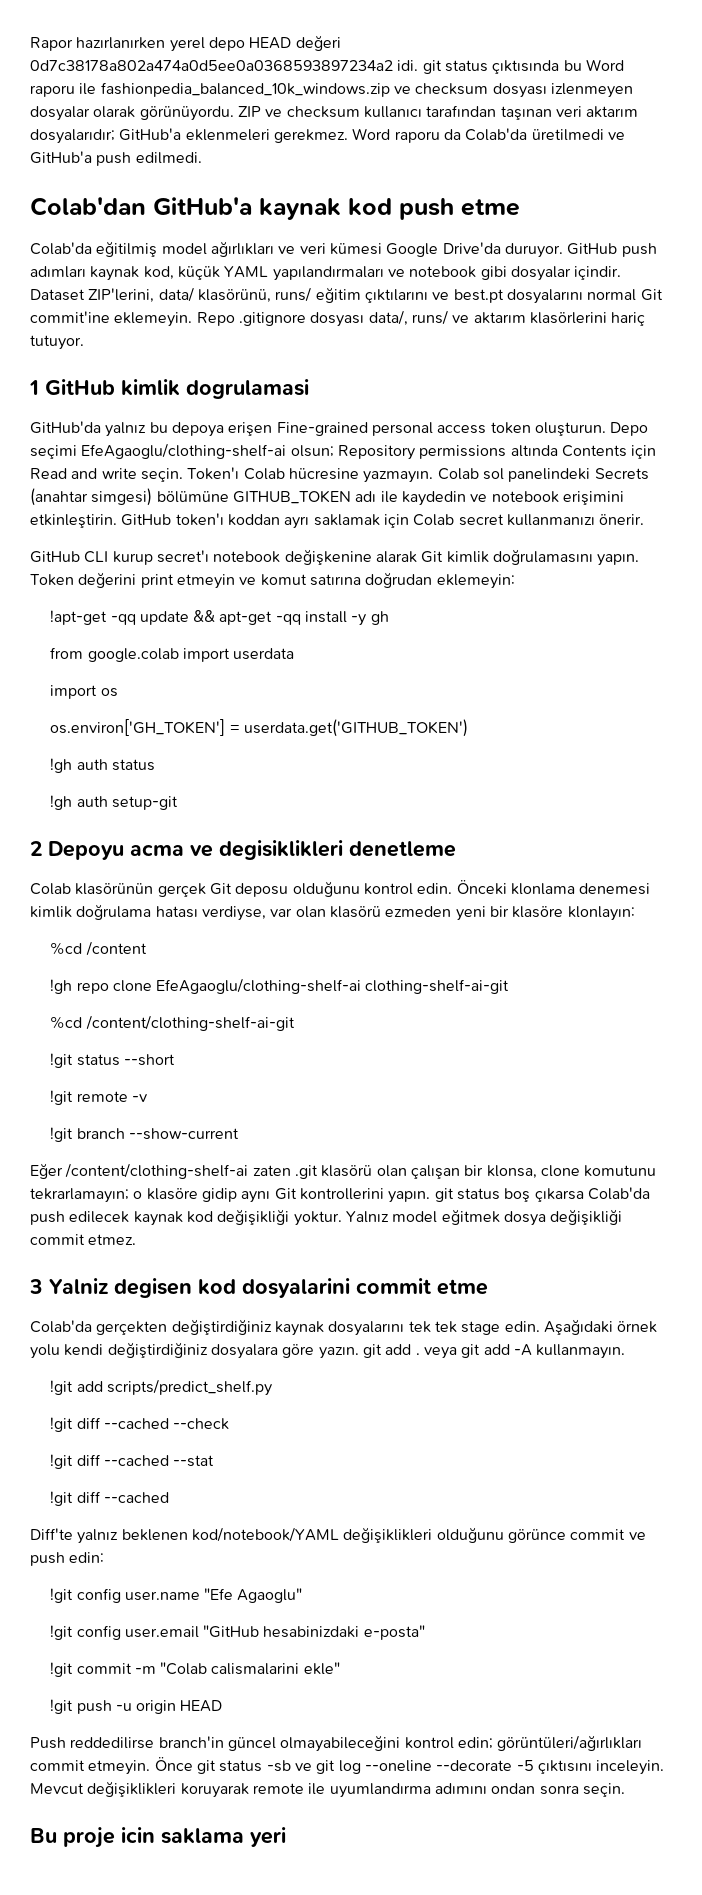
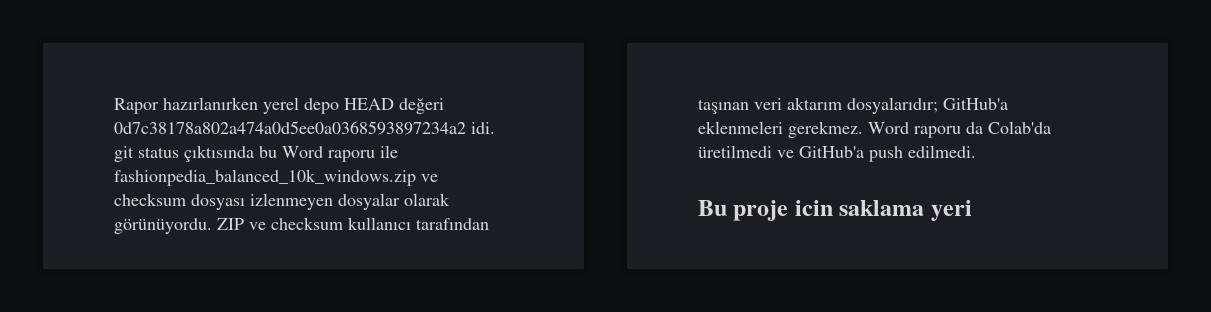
[30,197,520,220] [30,241,657,258] [30,266,622,281] [30,287,663,304] [30,310,646,327] [30,335,84,350] [29,379,309,399] [30,421,649,437] [30,443,657,460] [30,467,649,483] [30,488,624,506] [30,513,645,529] [30,549,640,566] [30,572,515,589] [50,610,389,626] [50,647,295,662] [50,685,118,699] [50,719,468,737] [50,758,155,773] [50,795,178,810] [30,840,456,860] [30,880,651,897] [30,904,635,921] [50,941,147,956] [50,978,510,994] [50,1015,295,1031] [50,1053,175,1068] [50,1090,147,1105] [50,1127,239,1142] [30,1163,657,1179] [30,1187,650,1203] [30,1209,623,1226] [30,1234,137,1245] [29,1278,488,1298] [30,1319,658,1336] [30,1342,626,1359] [50,1379,272,1396] [50,1417,230,1432] [50,1454,215,1469] [50,1491,169,1506] [30,1527,646,1544] [30,1552,105,1566] [50,1588,303,1603] [50,1625,425,1640] [50,1662,340,1677] [50,1699,223,1714] [30,1735,643,1752] [30,1757,665,1775] [30,1781,625,1798] // Colab'dan GitHub'a kaynak kod push etme // Colab'da eğitilmiş model ağırlıkları ve veri kümesi Google Drive'da duruyor. GitHub push adımları kaynak kod, küçük YAML yapılandırmaları ve notebook gibi dosyalar içindir. Dataset ZIP'lerini, data/ klasörünü, runs/ eğitim çıktılarını ve best.pt dosyalarını normal Git commit'ine eklemeyin. Repo .gitignore dosyası data/, runs/ ve aktarım klasörlerini hariç tutuyor. // 1 GitHub kimlik dogrulamasi // GitHub'da yalnız bu depoya erişen Fine-grained personal access token oluşturun. Depo seçimi EfeAgaoglu/clothing-shelf-ai olsun; Repository permissions altında Contents için Read and write seçin. Token'ı Colab hücresine yazmayın. Colab sol panelindeki Secrets (anahtar simgesi) bölümüne GITHUB_TOKEN adı ile kaydedin ve notebook erişimini etkinleştirin. GitHub token'ı koddan ayrı saklamak için Colab secret kullanmanızı önerir. // GitHub CLI kurup secret'ı notebook değişkenine alarak Git kimlik doğrulamasını yapın. Token değerini print etmeyin ve komut satırına doğrudan eklemeyin: // !apt-get -qq update && apt-get -qq install -y gh // from google.colab import userdata // import os // os.environ['GH_TOKEN'] = userdata.get('GITHUB_TOKEN') // !gh auth status // !gh auth setup-git // 2 Depoyu acma ve degisiklikleri denetleme // Colab klasörünün gerçek Git deposu olduğunu kontrol edin. Önceki klonlama denemesi kimlik doğrulama hatası verdiyse, var olan klasörü ezmeden yeni bir klasöre klonlayın: // %cd /content // !gh repo clone EfeAgaoglu/clothing-shelf-ai clothing-shelf-ai-git // %cd /content/clothing-shelf-ai-git // !git status --short // !git remote -v // !git branch --show-current // Eğer /content/clothing-shelf-ai zaten .git klasörü olan çalışan bir klonsa, clone komutunu tekrarlamayın; o klasöre gidip aynı Git kontrollerini yapın. git status boş çıkarsa Colab'da push edilecek kaynak kod değişikliği yoktur. Yalnız model eğitmek dosya değişikliği commit etmez. // 3 Yalniz degisen kod dosyalarini commit etme // Colab'da gerçekten değiştirdiğiniz kaynak dosyalarını tek tek stage edin. Aşağıdaki örnek yolu kendi değiştirdiğiniz dosyalara göre yazın. git add . veya git add -A kullanmayın. // !git add scripts/predict_shelf.py // !git diff --cached --check // !git diff --cached --stat // !git diff --cached // Diff'te yalnız beklenen kod/notebook/YAML değişiklikleri olduğunu görünce commit ve push edin: // !git config user.name "Efe Agaoglu" // !git config user.email "GitHub hesabinizdaki e-posta" // !git commit -m "Colab calismalarini ekle" // !git push -u origin HEAD // Push reddedilirse branch'in güncel olmayabileceğini kontrol edin; görüntüleri/ağırlıkları commit etmeyin. Önce git status -sb ve git log --oneline --decorate -5 çıktısını inceleyin. Mevcut değişiklikleri koruyarak remote ile uyumlandırma adımını ondan sonra seçin. -> (976, 151) none

